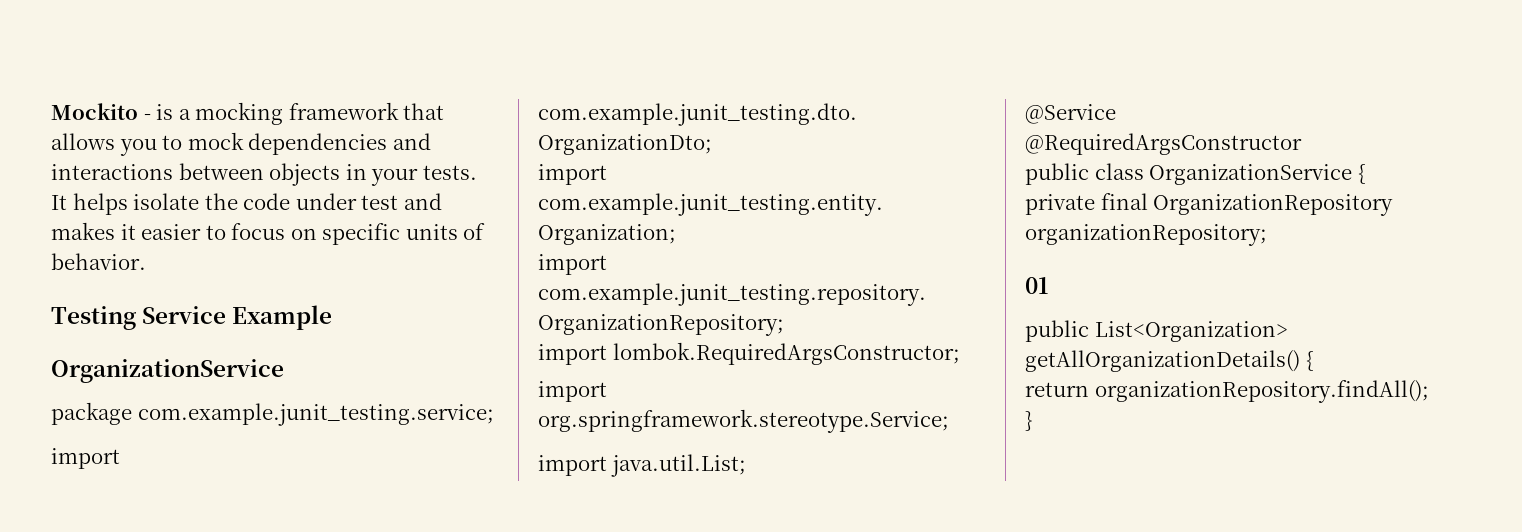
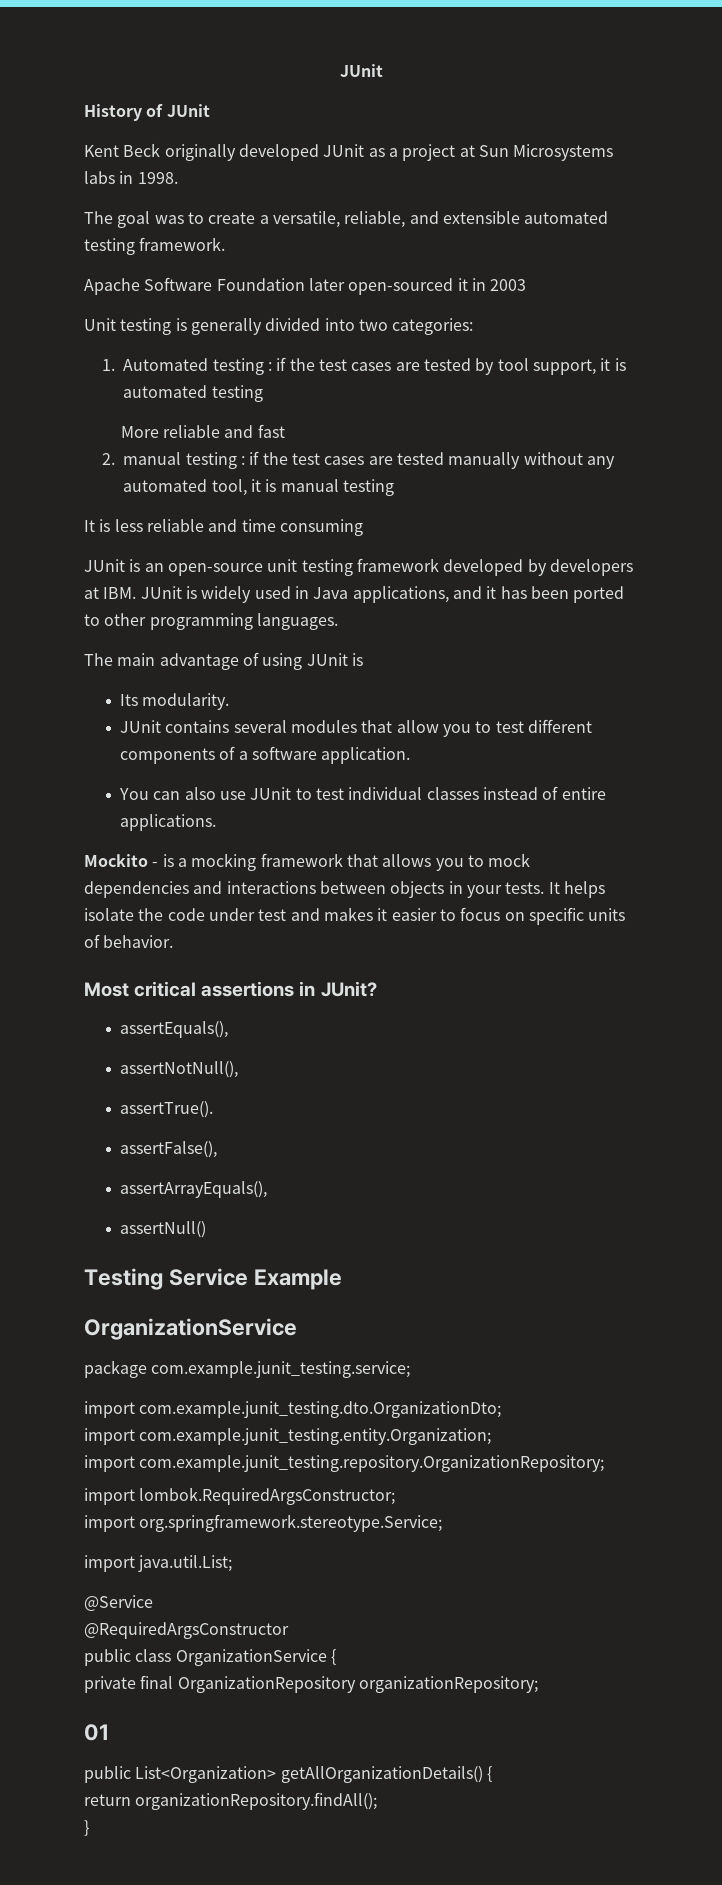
(51, 111) none -> [339,64,383,77] [84,104,210,121] [84,143,614,161] [84,171,178,184] [84,211,609,228] [84,237,226,255] [84,277,527,295] [84,318,474,335] [102,357,626,375] [123,385,263,402] [120,424,285,438] [102,451,615,469] [123,479,395,496] [84,519,363,536] [84,558,633,576] [84,586,625,603] [84,613,338,630] [84,652,363,670] [120,693,230,710] [120,719,592,737] [120,746,411,764] [119,786,606,800] [120,814,217,831] JUnit // History of JUnit // Kent Beck originally developed JUnit as a project at Sun Microsystems labs in 1998. // The goal was to create a versatile, reliable, and extensible automated testing framework. // Apache Software Foundation later open-sourced it in 2003 // Unit testing is generally divided into two categories: // 1. Automated testing : if the test cases are tested by tool support, it is automated testing // More reliable and fast // 2. manual testing : if the test cases are tested manually without any automated tool, it is manual testing // It is less reliable and time consuming // JUnit is an open-source unit testing framework developed by developers at IBM. JUnit is widely used in Java applications, and it has been ported to other programming languages. // The main advantage of using JUnit is // Its modularity. // JUnit contains several modules that allow you to test different components of a software application. // You can also use JUnit to test individual classes instead of entire applications. //
(146, 261) none -> [84,981,377,997] [120,1021,229,1038] [120,1061,239,1078] [120,1101,214,1118] [120,1141,218,1158] [120,1181,268,1198] [120,1221,207,1238] // Most critical assertions in JUnit? // assertEquals(), // assertNotNull(), // assertTrue(). // assertFalse(), // assertArrayEquals(), // assertNull()

